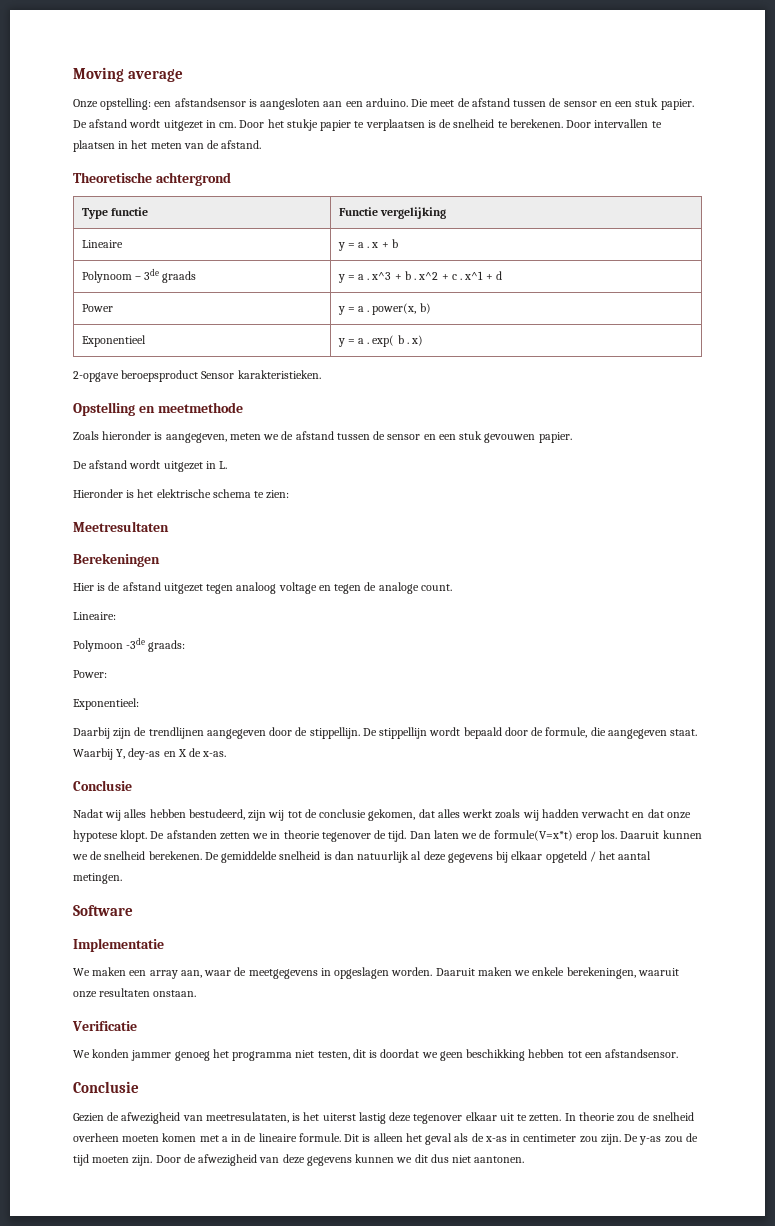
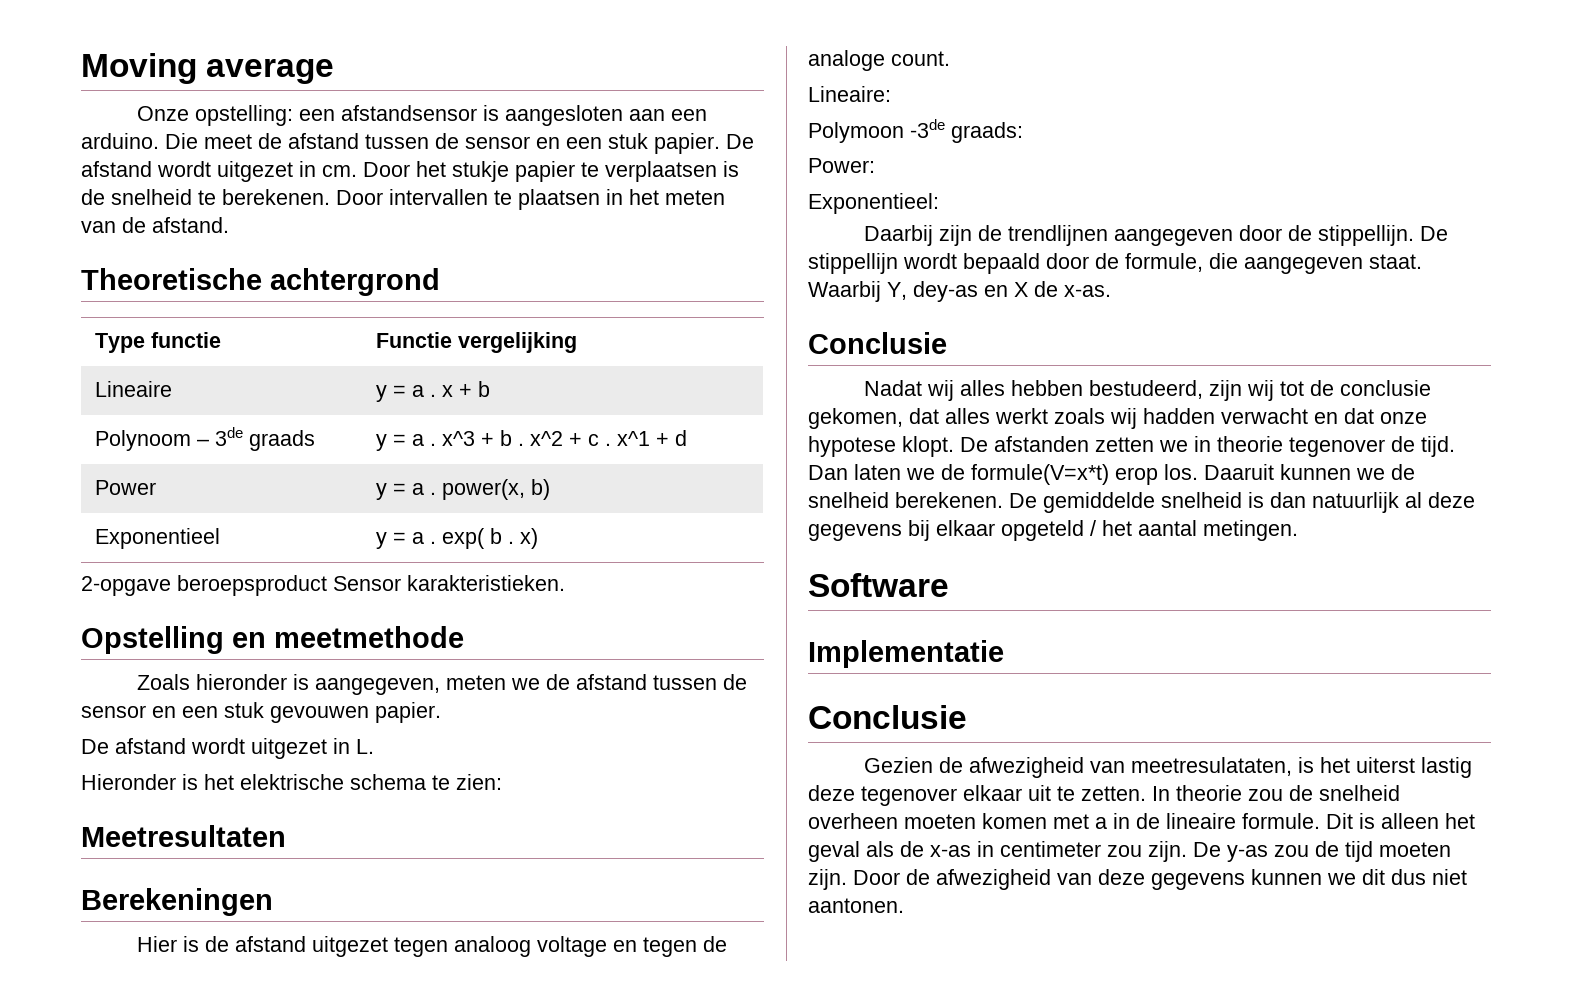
[73,967,679,979] [73,988,197,998] [72,1021,137,1031] [73,1049,679,1061] // We maken een array aan, waar de meetgegevens in opgeslagen worden. Daaruit maken we enkele berekeningen, waaruit onze resultaten onstaan. // Verificatie // We konden jammer genoeg het programma niet testen, dit is doordat we geen beschikking hebben tot een afstandsensor. -> (1004, 654) none

